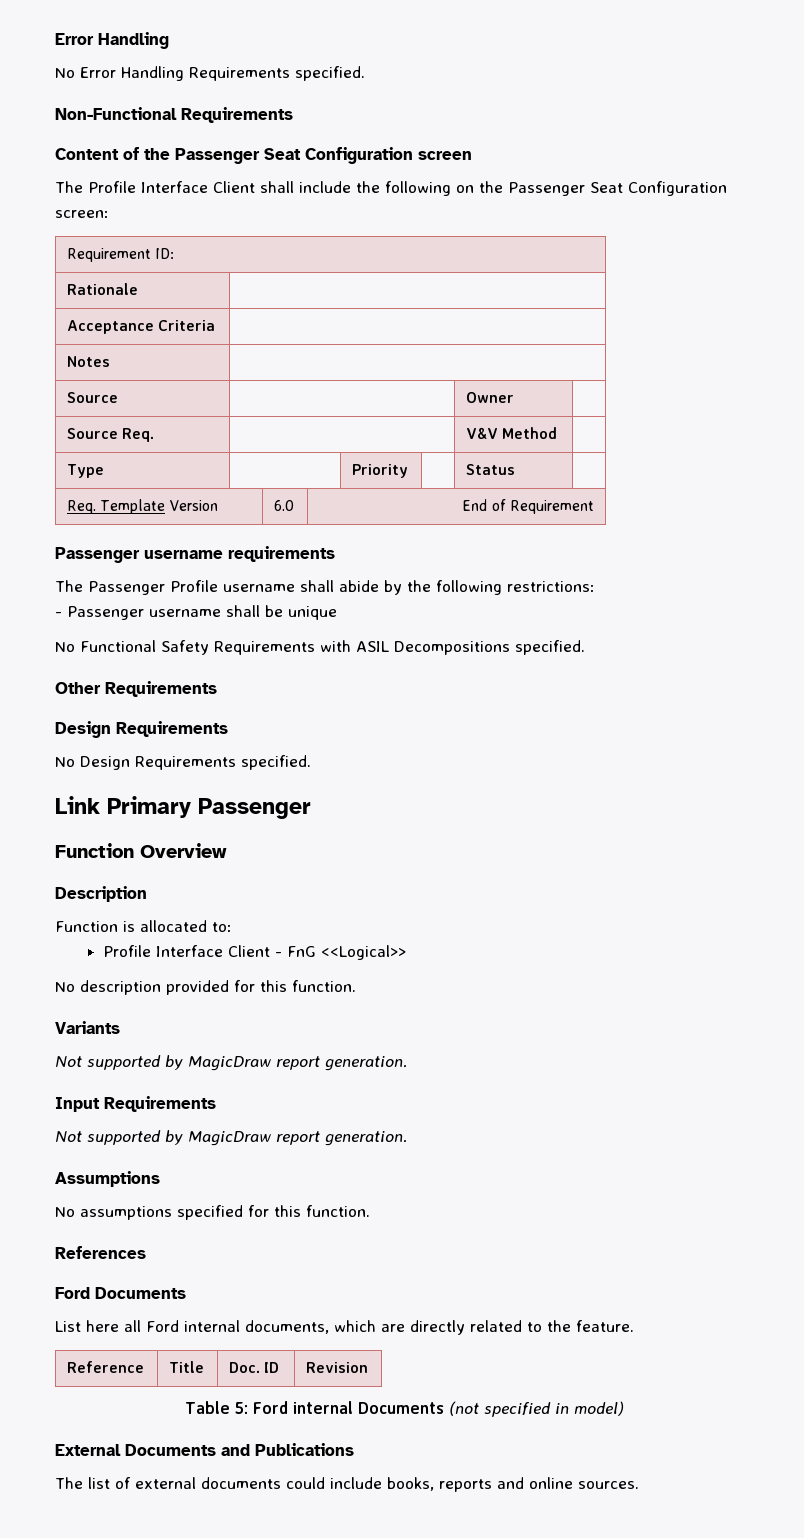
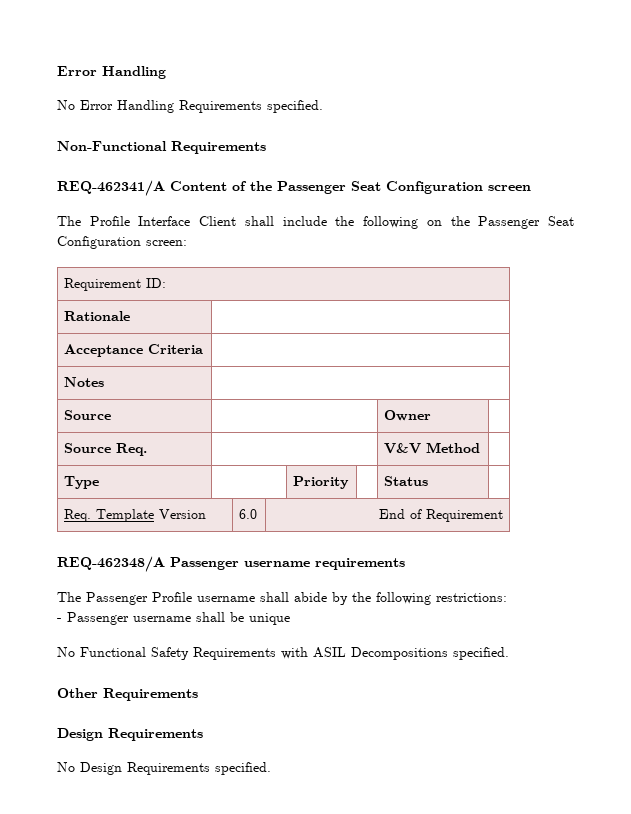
(293, 115) none -> [57,180,165,196] REQ-462341/A
(594, 507) none -> [57,556,165,572] REQ-462348/A
[55,796,311,819] [55,843,227,858] [55,886,147,902] [55,920,232,932] [103,945,407,960] [55,980,356,995] [55,1021,120,1034] [55,1055,407,1071] [55,1096,216,1112] [55,1130,407,1146] [55,1171,160,1187] [55,1205,370,1220] [55,1246,146,1259] [55,1287,186,1299] [55,1320,634,1335] [67,1361,145,1373] [169,1361,205,1373] [229,1362,280,1373] [306,1362,369,1373] [185,1401,624,1417] [55,1443,354,1456] [55,1477,639,1492] // Link Primary Passenger // Function Overview // Description // Function is allocated to: // Profile Interface Client - FnG <<Logical>> // No description provided for this function. // Variants // Not supported by MagicDraw report generation. // Input Requirements // Not supported by MagicDraw report generation. // Assumptions // No assumptions specified for this function. // References // Ford Documents // List here all Ford internal documents, which are directly related to the feature. // Reference | Title | Doc. ID | Revision // Table 5: Ford internal Documents (not specified in model) // External Documents and Publications // The list of external documents could include books, reports and online sources. -> (271, 768) none

